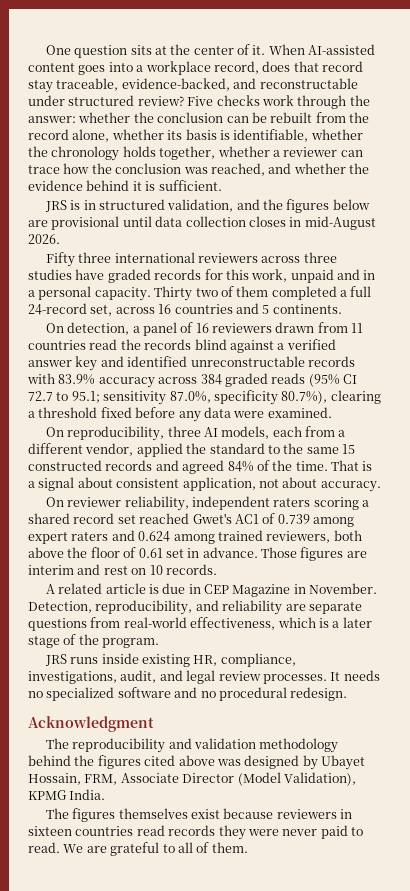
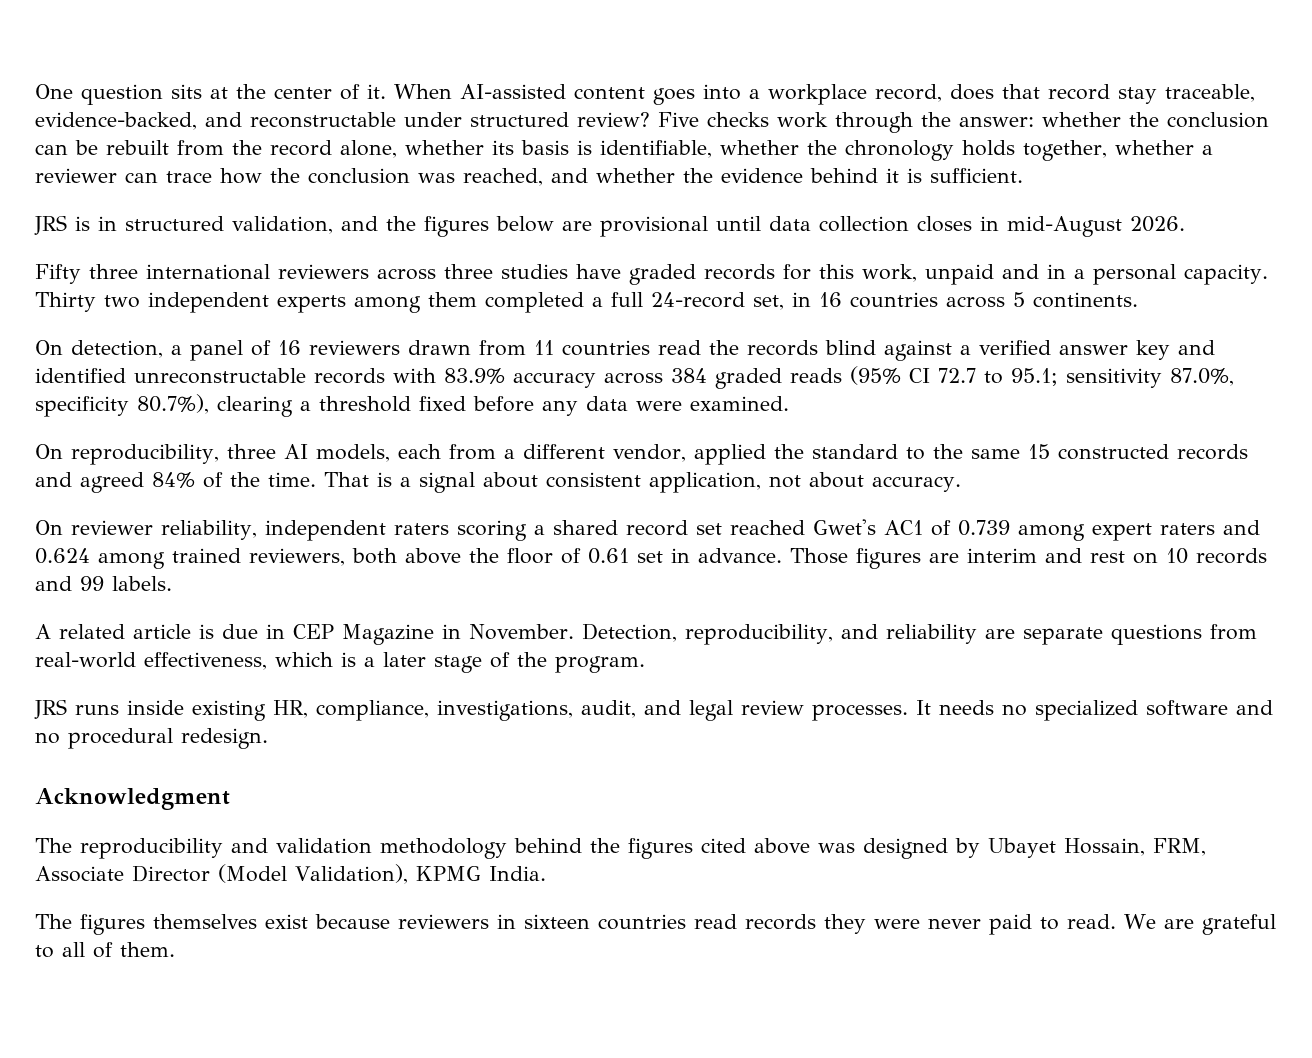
[220,286,234,297] of -> [148,292,421,313] independent experts among
[115,307,155,314] across -> [792,292,811,307] in
[235,303,259,314] and -> [946,296,1005,308] across
[165,564,217,575] records. -> [1196,548,1267,564] [35,576,172,591] records and 99 labels.

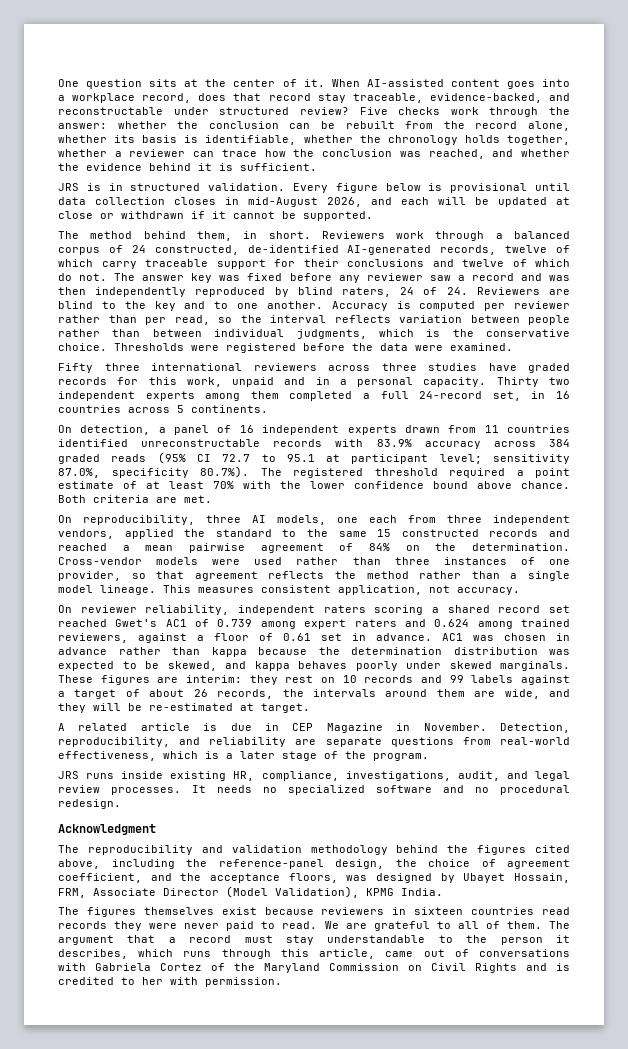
[232,216,592,237] validation, and the figures below are -> [208,183,443,193] validation. Every figure below is
[1130,216,1185,232] 2026. -> [327,197,570,207] [58,211,373,221] [58,231,570,241] [58,245,570,255] [58,259,570,269] [58,273,570,283] [58,287,570,297] [58,301,570,311] [58,315,570,325] [58,329,570,339] [58,343,513,353] 2026, and each will be updated at close or withdrawn if it cannot be supported. // The method behind them, in short. Reviewers work through a balanced corpus of 24 constructed, de-identified AI-generated records, twelve of which carry traceable support for their conclusions and twelve of which do not. The answer key was fixed before any reviewer saw a record and was then independently reproduced by blind raters, 24 of 24. Reviewers are blind to the key and to one another. Accuracy is computed per reviewer rather than per read, so the interval reflects variation between people rather than between individual judgments, which is the conservative choice. Thresholds were registered before the data were examined.
[309,340,400,355] reviewers -> [262,425,397,435] independent experts
[658,340,1215,361] read the records blind against a verified answer key and -> (570, 429) none
[1011,368,1234,388] [35,394,789,417] 95.1; sensitivity 87.0%, specificity 80.7%), clearing a threshold fixed before any data were examined. -> [286,454,571,464] [58,466,570,478] [58,481,570,489] [58,495,212,503] 95.1 at participant level; sensitivity 87.0%, specificity 80.7%). The registered threshold required a point estimate of at least 70% with the lower confidence bound above chance. Both criteria are met.
(390, 453) none -> [337,517,358,523] one
[503,444,686,462] a different vendor, -> [447,515,570,525] [58,529,114,539] three independent vendors,
[80,472,538,493] agreed 84% of the time. That is a signal about -> [58,543,570,553] [58,557,570,565] [58,571,571,581] [58,585,254,595] reached a mean pairwise agreement of 84% on the determination. Cross-vendor models were used rather than three instances of one provider, so that agreement reflects the method rather than a single model lineage. This measures
[809,472,864,488] about -> (450, 589) none
[352,548,499,564] both above the -> [138,633,204,643] against a
[790,548,1082,569] Those figures are interim and -> [442,633,570,641] [58,647,570,657] [58,661,570,671] [58,675,278,685] AC1 was chosen in advance rather than kappa because the determination distribution was expected to be skewed, and kappa behaves poorly under skewed marginals. These figures are interim: they
[112,576,172,591] labels. -> [471,675,571,685] [58,689,570,699] [58,703,310,713] labels against a target of about 26 records, the intervals around them are wide, and they will be re-estimated at target.
[754,838,810,854] above -> [58,859,570,869] [58,873,338,883] above, including the reference-panel design, the choice of agreement coefficient, and the acceptance floors,
(175, 949) none -> [548,921,570,929] [58,935,570,945] [58,949,570,959] [58,963,570,973] [58,977,282,987] The argument that a record must stay understandable to the person it describes, which runs through this article, came out of conversations with Gabriela Cortez of the Maryland Commission on Civil Rights and is credited to her with permission.

